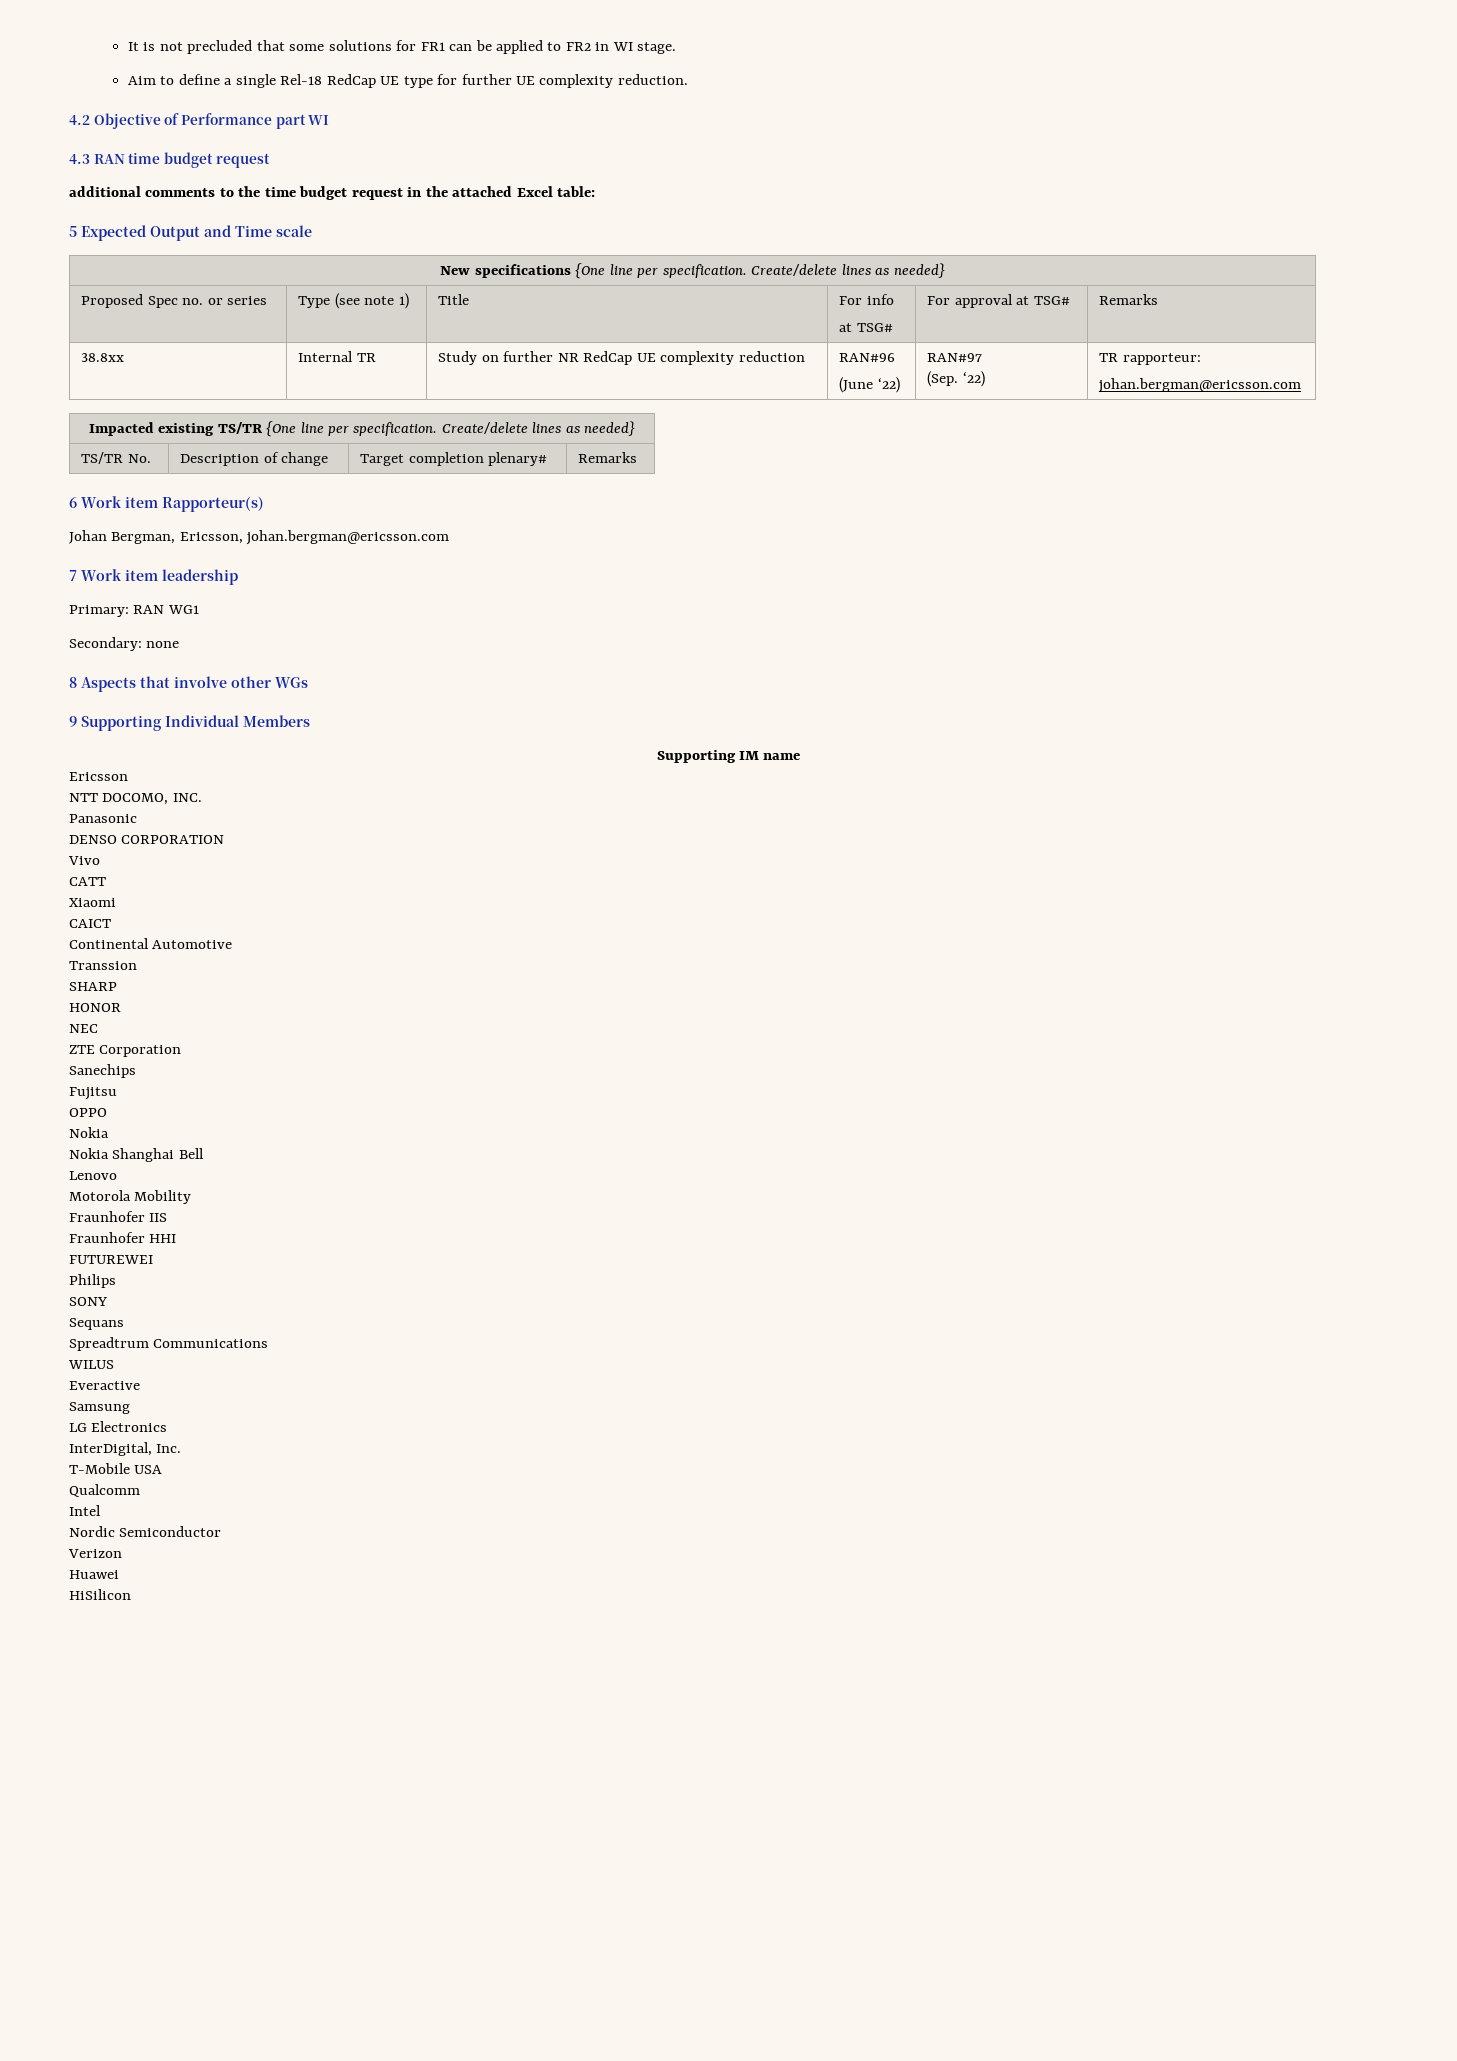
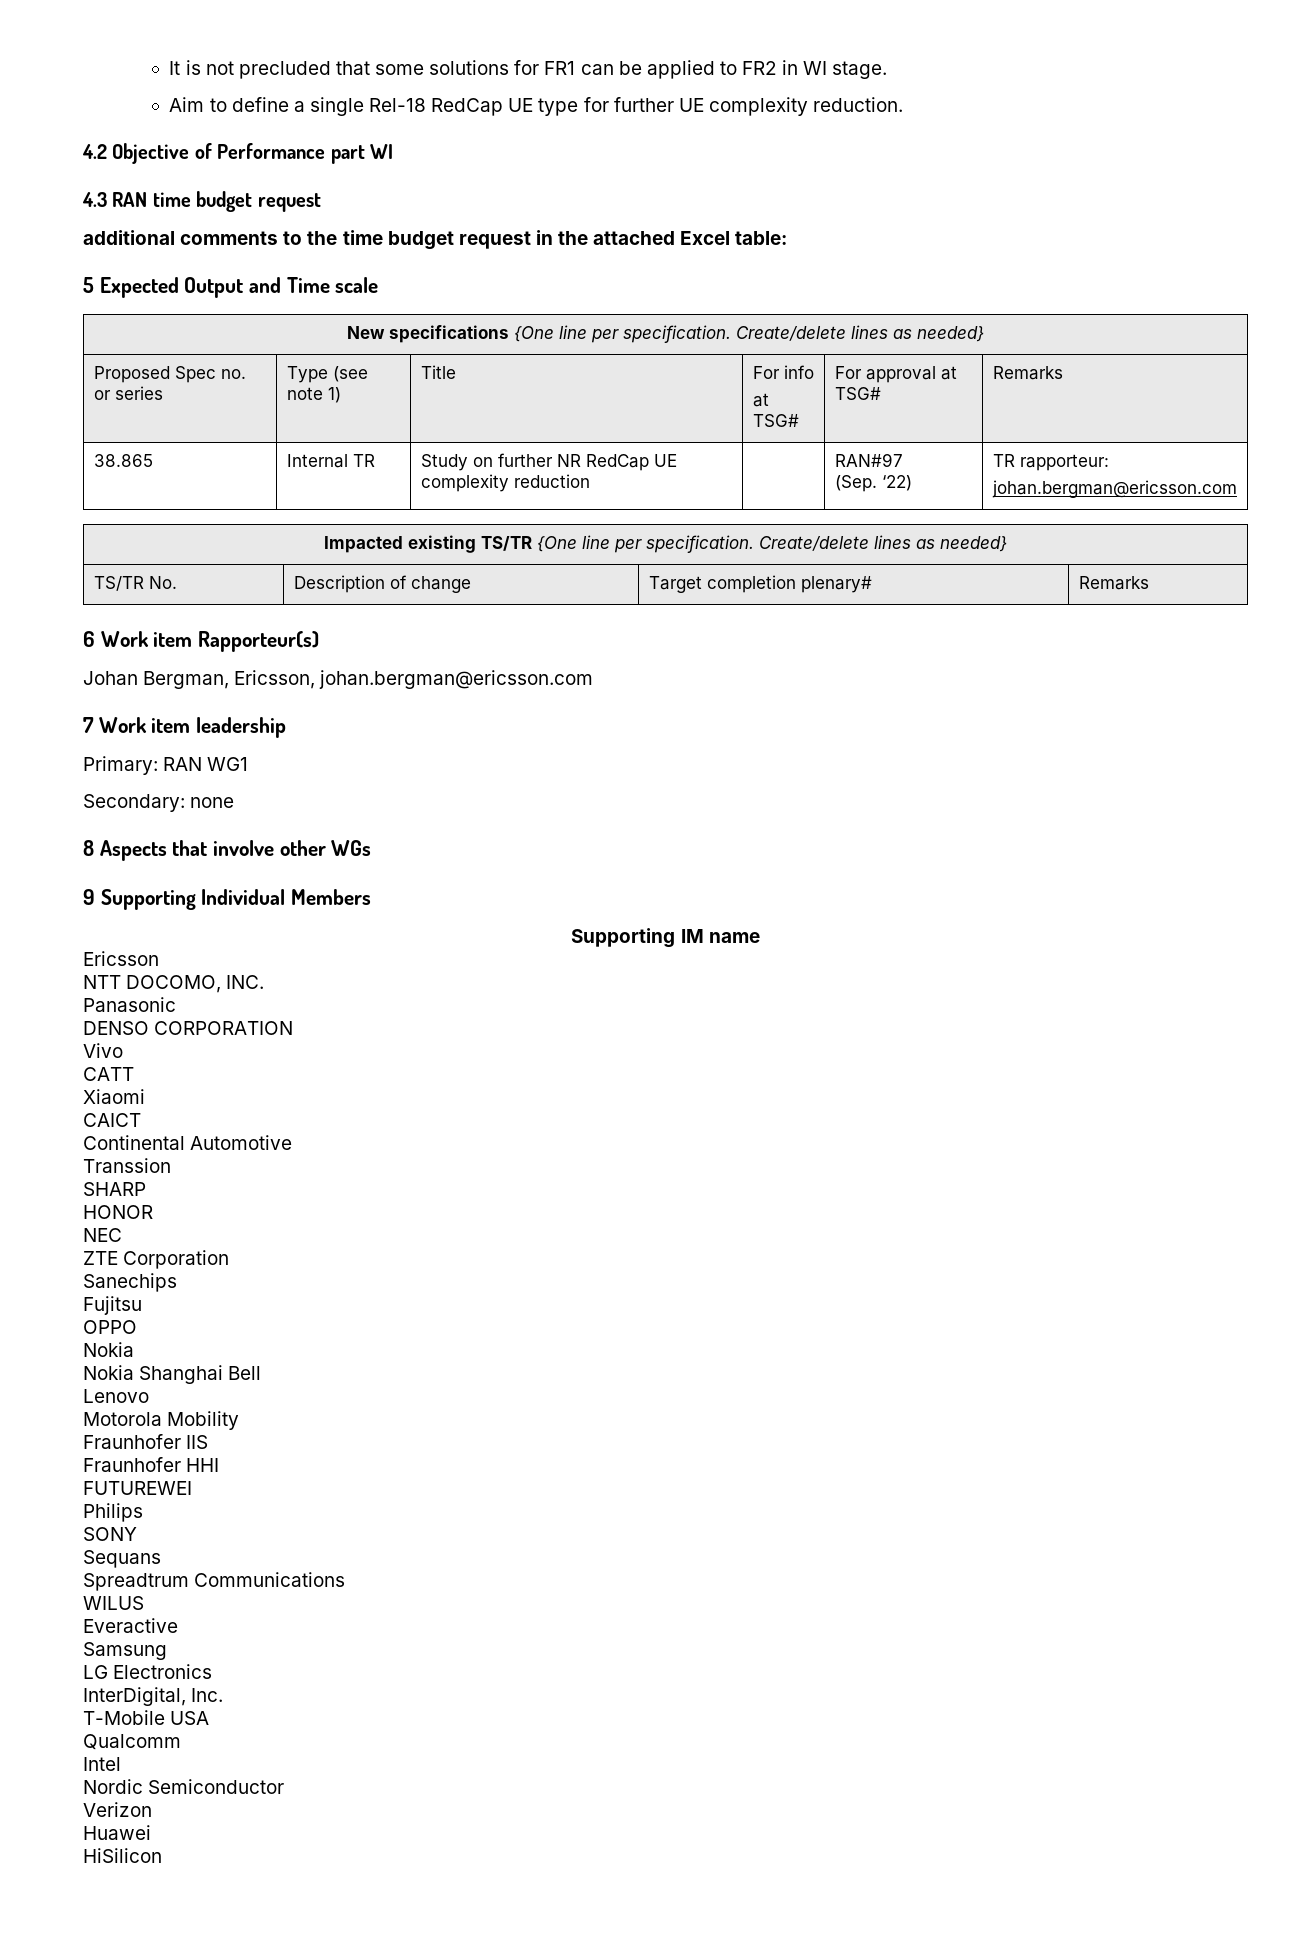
[81,353,125,362] 38.8xx -> [93,454,153,467] 38.865
[839,353,896,362] [839,377,900,393] RAN#96 // (June ‘22) -> (590, 481) none

